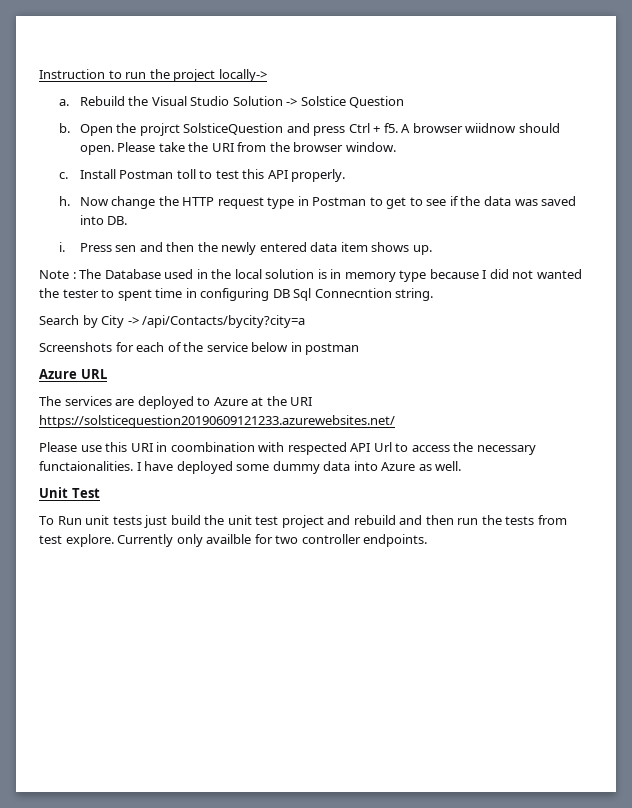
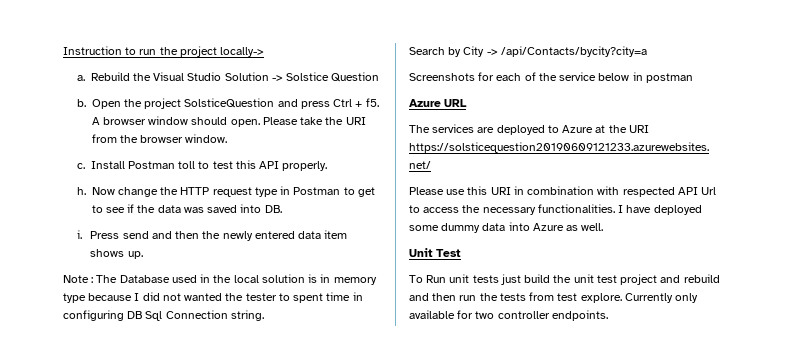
[139,123,180,136] projrct -> [144,98,182,109] project
[465,123,517,133] wiidnow -> [148,116,189,125] window
[115,245,137,252] sen -> [122,231,149,239] send
[314,288,392,298] Connecntion -> [165,310,228,319] Connection
[170,442,255,452] coombination -> [527,186,595,195] combination
[39,461,133,471] functaionalities. -> [537,204,615,213] functionalities.
[206,534,252,544] availble -> [409,310,455,319] available

